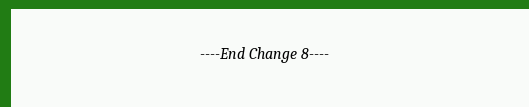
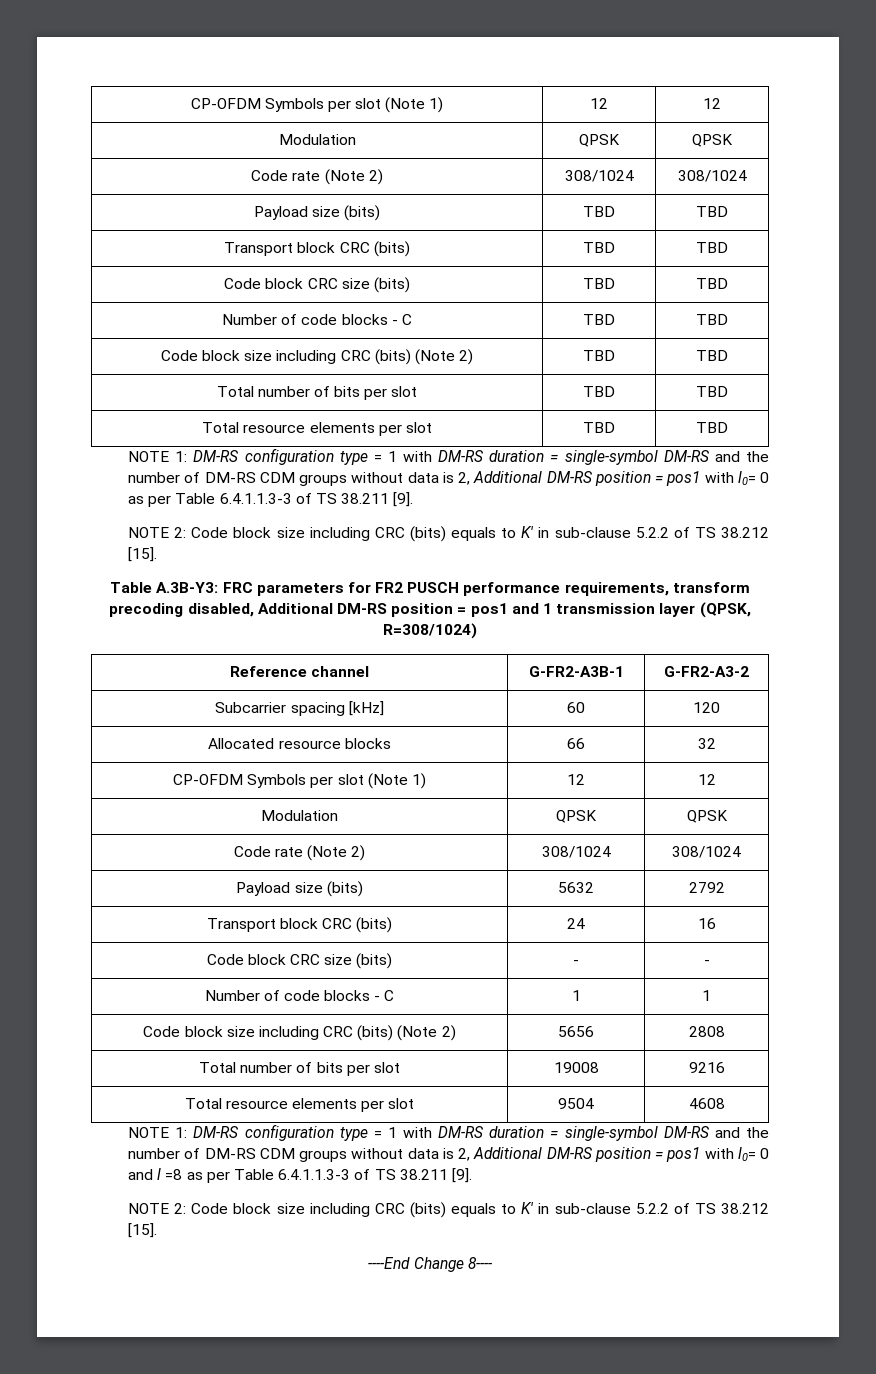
(199, 53) none -> [190,97,444,113] [590,98,608,109] [703,98,721,109] [278,134,356,145] [579,134,620,147] [692,134,733,147] [251,169,383,185] [564,170,634,182] [677,170,747,182] [253,205,381,221] [583,206,615,217] [696,206,728,217] [224,241,410,257] [583,242,615,253] [696,242,728,253] [224,277,410,293] [583,278,615,289] [696,278,728,289] [222,314,412,325] [583,314,615,325] [696,314,728,325] [160,349,474,365] [583,350,615,361] [696,350,728,361] [216,386,418,400] [583,386,615,397] [696,386,728,397] [202,422,432,436] [583,422,615,433] [696,422,728,433] [128,448,770,465] [128,471,770,486] [128,492,414,507] [128,526,770,542] [128,547,158,562] [110,582,750,596] [109,602,751,618] [383,623,477,639] [229,666,370,677] [528,666,624,677] [664,666,749,677] [215,701,384,716] [567,702,585,713] [693,702,720,713] [208,738,391,749] [567,738,585,749] [697,738,716,749] [173,773,426,789] [567,774,585,785] [697,774,716,785] [261,810,338,821] [556,810,597,823] [686,810,728,823] [233,845,366,861] [541,846,611,858] [672,846,741,858] [236,881,363,897] [558,882,594,893] [688,882,725,893] [206,917,393,933] [567,918,585,929] [697,918,716,929] [206,953,393,969] [573,960,579,965] [703,960,710,965] [204,990,395,1001] [571,990,581,1001] [702,990,711,1001] [143,1025,456,1041] [558,1026,594,1037] [688,1026,725,1037] [199,1062,400,1076] [553,1062,599,1073] [688,1062,725,1073] [184,1098,415,1112] [558,1098,594,1109] [688,1098,725,1109] [128,1124,770,1141] [128,1147,770,1162] [128,1168,472,1183] [128,1202,770,1218] [128,1223,158,1238] CP-OFDM Symbols per slot (Note 1) | 12 | 12 // Modulation | QPSK | QPSK // Code rate (Note 2) | 308/1024 | 308/1024 // Payload size (bits) | TBD | TBD // Transport block CRC (bits) | TBD | TBD // Code block CRC size (bits) | TBD | TBD // Number of code blocks - C | TBD | TBD // Code block size including CRC (bits) (Note 2) | TBD | TBD // Total number of bits per slot | TBD | TBD // Total resource elements per slot | TBD | TBD // NOTE 1: DM-RS configuration type = 1 with DM-RS duration = single-symbol DM-RS and the number of DM-RS CDM groups without data is 2, Additional DM-RS position = pos1 with l0= 0 as per Table 6.4.1.1.3-3 of TS 38.211 [9]. // NOTE 2: Code block size including CRC (bits) equals to K' in sub-clause 5.2.2 of TS 38.212 [15]. // Table A.3B-Y3: FRC parameters for FR2 PUSCH performance requirements, transform precoding disabled, Additional DM-RS position = pos1 and 1 transmission layer (QPSK, R=308/1024) // Reference channel | G-FR2-A3B-1 | G-FR2-A3-2 // Subcarrier spacing [kHz] | 60 | 120 // Allocated resource blocks | 66 | 32 // CP-OFDM Symbols per slot (Note 1) | 12 | 12 // Modulation | QPSK | QPSK // Code rate (Note 2) | 308/1024 | 308/1024 // Payload size (bits) | 5632 | 2792 // Transport block CRC (bits) | 24 | 16 // Code block CRC size (bits) | - | - // Number of code blocks - C | 1 | 1 // Code block size including CRC (bits) (Note 2) | 5656 | 2808 // Total number of bits per slot | 19008 | 9216 // Total resource elements per slot | 9504 | 4608 // NOTE 1: DM-RS configuration type = 1 with DM-RS duration = single-symbol DM-RS and the number of DM-RS CDM groups without data is 2, Additional DM-RS position = pos1 with l0= 0 and l =8 as per Table 6.4.1.1.3-3 of TS 38.211 [9]. // NOTE 2: Code block size including CRC (bits) equals to K' in sub-clause 5.2.2 of TS 38.212 [15]. //

